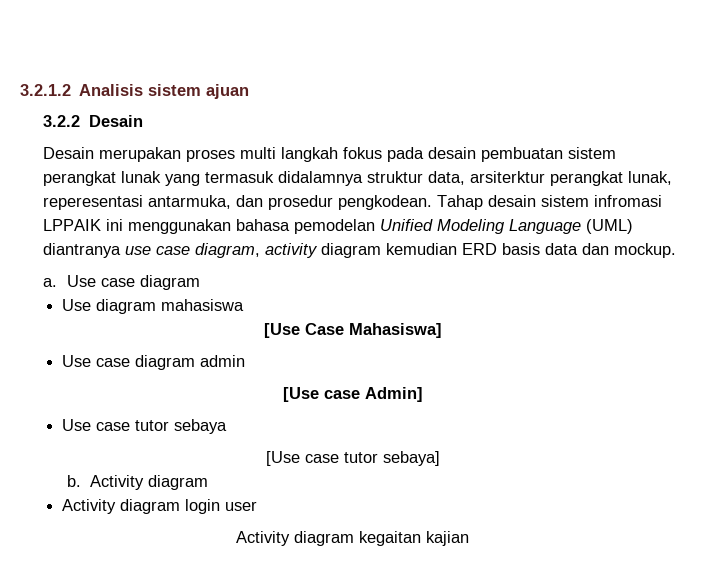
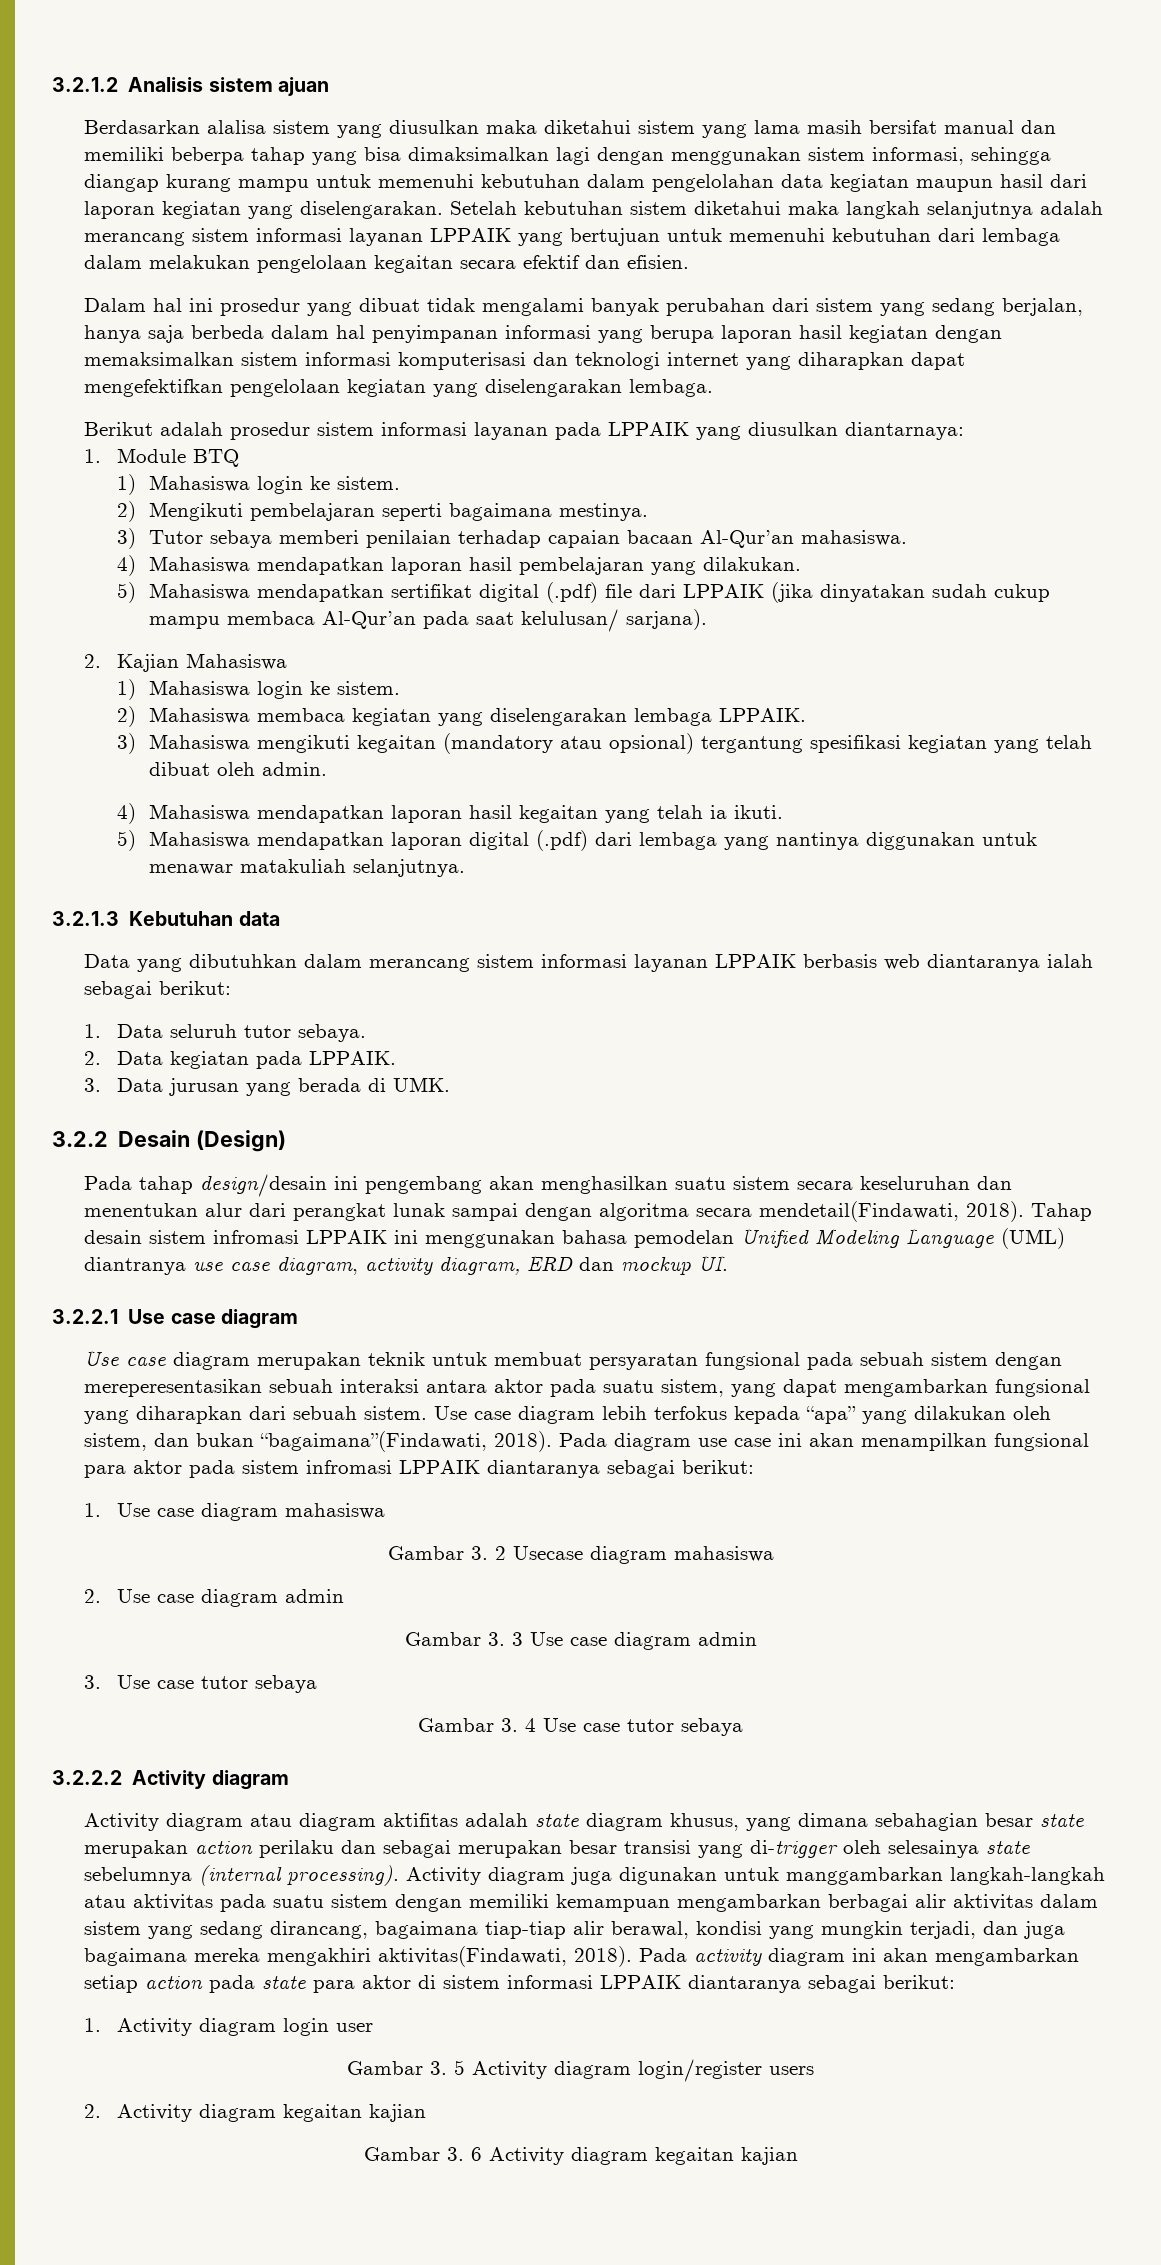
[43,115,143,127] [43,147,617,162] [43,171,673,186] [43,195,433,210] 3.2.2 Desain // Desain merupakan proses multi langkah fokus pada desain pembuatan sistem perangkat lunak yang termasuk didalamnya struktur data, arsiterktur perangkat lunak, reperesentasi antarmuka, dan prosedur pengkodean. -> [84,120,1057,138] [84,147,1052,165] [84,174,1088,192] [84,201,1104,219] [84,228,1061,246] [84,255,690,273] [84,298,1084,316] [84,325,1003,343] [84,352,966,370] [84,379,714,397] [84,422,965,440] [84,448,239,467] [116,474,401,495] [116,501,649,522] [116,528,908,549] [116,555,802,576] [116,582,1051,603] [149,609,708,632] [84,653,287,672] [116,679,401,700] [116,706,807,727] [116,733,1093,754] [149,762,328,776] [116,803,784,824] [116,830,1038,851] [149,859,466,877] [52,911,280,926] [84,954,1094,972] [84,981,232,999] [84,1024,366,1042] [84,1051,396,1069] [84,1077,450,1096] [52,1130,287,1152] [84,1174,1013,1197] [84,1201,1025,1222] Berdasarkan alalisa sistem yang diusulkan maka diketahui sistem yang lama masih bersifat manual dan memiliki beberpa tahap yang bisa dimaksimalkan lagi dengan menggunakan sistem informasi, sehingga diangap kurang mampu untuk memenuhi kebutuhan dalam pengelolahan data kegiatan maupun hasil dari laporan kegiatan yang diselengarakan. Setelah kebutuhan sistem diketahui maka langkah selanjutnya adalah merancang sistem informasi layanan LPPAIK yang bertujuan untuk memenuhi kebutuhan dari lembaga dalam melakukan pengelolaan kegaitan secara efektif dan efisien. // Dalam hal ini prosedur yang dibuat tidak mengalami banyak perubahan dari sistem yang sedang berjalan, hanya saja berbeda dalam hal penyimpanan informasi yang berupa laporan hasil kegiatan dengan memaksimalkan sistem informasi komputerisasi dan teknologi internet yang diharapkan dapat mengefektifkan pengelolaan kegiatan yang diselengarakan lembaga. // Berikut adalah prosedur sistem informasi layanan pada LPPAIK yang diusulkan diantarnaya: // 1. Module BTQ // 1) Mahasiswa login ke sistem. // 2) Mengikuti pembelajaran seperti bagaimana mestinya. // 3) Tutor sebaya memberi penilaian terhadap capaian bacaan Al-Qur’an mahasiswa. // 4) Mahasiswa mendapatkan laporan hasil pembelajaran yang dilakukan. // 5) Mahasiswa mendapatkan sertifikat digital (.pdf) file dari LPPAIK (jika dinyatakan sudah cukup mampu membaca Al-Qur’an pada saat kelulusan/ sarjana). // 2. Kajian Mahasiswa // 1) Mahasiswa login ke sistem. // 2) Mahasiswa membaca kegiatan yang diselengarakan lembaga LPPAIK. // 3) Mahasiswa mengikuti kegaitan (mandatory atau opsional) tergantung spesifikasi kegiatan yang telah dibuat oleh admin. // 4) Mahasiswa mendapatkan laporan hasil kegaitan yang telah ia ikuti. // 5) Mahasiswa mendapatkan laporan digital (.pdf) dari lembaga yang nantinya diggunakan untuk menawar matakuliah selanjutnya. // 3.2.1.3 Kebutuhan data // Data yang dibutuhkan dalam merancang sistem informasi layanan LPPAIK berbasis web diantaranya ialah sebagai berikut: // 1. Data seluruh tutor sebaya. // 2. Data kegiatan pada LPPAIK. // 3. Data jurusan yang berada di UMK. // 3.2.2 Desain (Design) // Pada tahap design/desain ini pengembang akan menghasilkan suatu sistem secara keseluruhan dan menentukan alur dari perangkat lunak sampai dengan algoritma secara mendetail(Findawati, 2018).
[321,243,677,258] [43,275,200,290] [61,299,244,314] [263,323,442,338] [61,355,245,370] [282,387,423,402] [61,419,227,434] [265,451,440,466] [66,475,209,490] [61,499,257,514] diagram kemudian ERD basis data dan mockup. // a. Use case diagram // Use diagram mahasiswa // [Use Case Mahasiswa] // Use case diagram admin // [Use case Admin] // Use case tutor sebaya // [Use case tutor sebaya] // b. Activity diagram // Activity diagram login user // -> [439,1255,729,1275] [52,1309,298,1329] [84,1350,1063,1370] [84,1379,1091,1397] [84,1406,1052,1424] [84,1431,1090,1452] [84,1460,755,1478] [84,1503,385,1521] [387,1546,774,1564] [84,1589,344,1607] [404,1632,757,1650] [84,1675,317,1693] [418,1718,743,1736] [52,1770,289,1790] [84,1813,1085,1831] [84,1840,1031,1858] [84,1865,1106,1886] [84,1894,1099,1912] [84,1921,1066,1939] [84,1946,1080,1967] [84,1975,956,1993] [84,2018,373,2036] [347,2059,814,2082] [84,2104,426,2122] [363,2147,482,2161] diagram, ERD dan mockup UI. // 3.2.2.1 Use case diagram // Use case diagram merupakan teknik untuk membuat persyaratan fungsional pada sebuah sistem dengan mereperesentasikan sebuah interaksi antara aktor pada suatu sistem, yang dapat mengambarkan fungsional yang diharapkan dari sebuah sistem. Use case diagram lebih terfokus kepada “apa” yang dilakukan oleh sistem, dan bukan “bagaimana”(Findawati, 2018). Pada diagram use case ini akan menampilkan fungsional para aktor pada sistem infromasi LPPAIK diantaranya sebagai berikut: // 1. Use case diagram mahasiswa // Gambar 3. 2 Usecase diagram mahasiswa // 2. Use case diagram admin // Gambar 3. 3 Use case diagram admin // 3. Use case tutor sebaya // Gambar 3. 4 Use case tutor sebaya // 3.2.2.2 Activity diagram // Activity diagram atau diagram aktifitas adalah state diagram khusus, yang dimana sebahagian besar state merupakan action perilaku dan sebagai merupakan besar transisi yang di-trigger oleh selesainya state sebelumnya (internal processing). Activity diagram juga digunakan untuk manggambarkan langkah-langkah atau aktivitas pada suatu sistem dengan memiliki kemampuan mengambarkan berbagai alir aktivitas dalam sistem yang sedang dirancang, bagaimana tiap-tiap alir berawal, kondisi yang mungkin terjadi, dan juga bagaimana mereka mengakhiri aktivitas(Findawati, 2018). Pada activity diagram ini akan mengambarkan setiap action pada state para aktor di sistem informasi LPPAIK diantaranya sebagai berikut: // 1. Activity diagram login user // Gambar 3. 5 Activity diagram login/register users // 2. Activity diagram kegaitan kajian // Gambar 3. 6

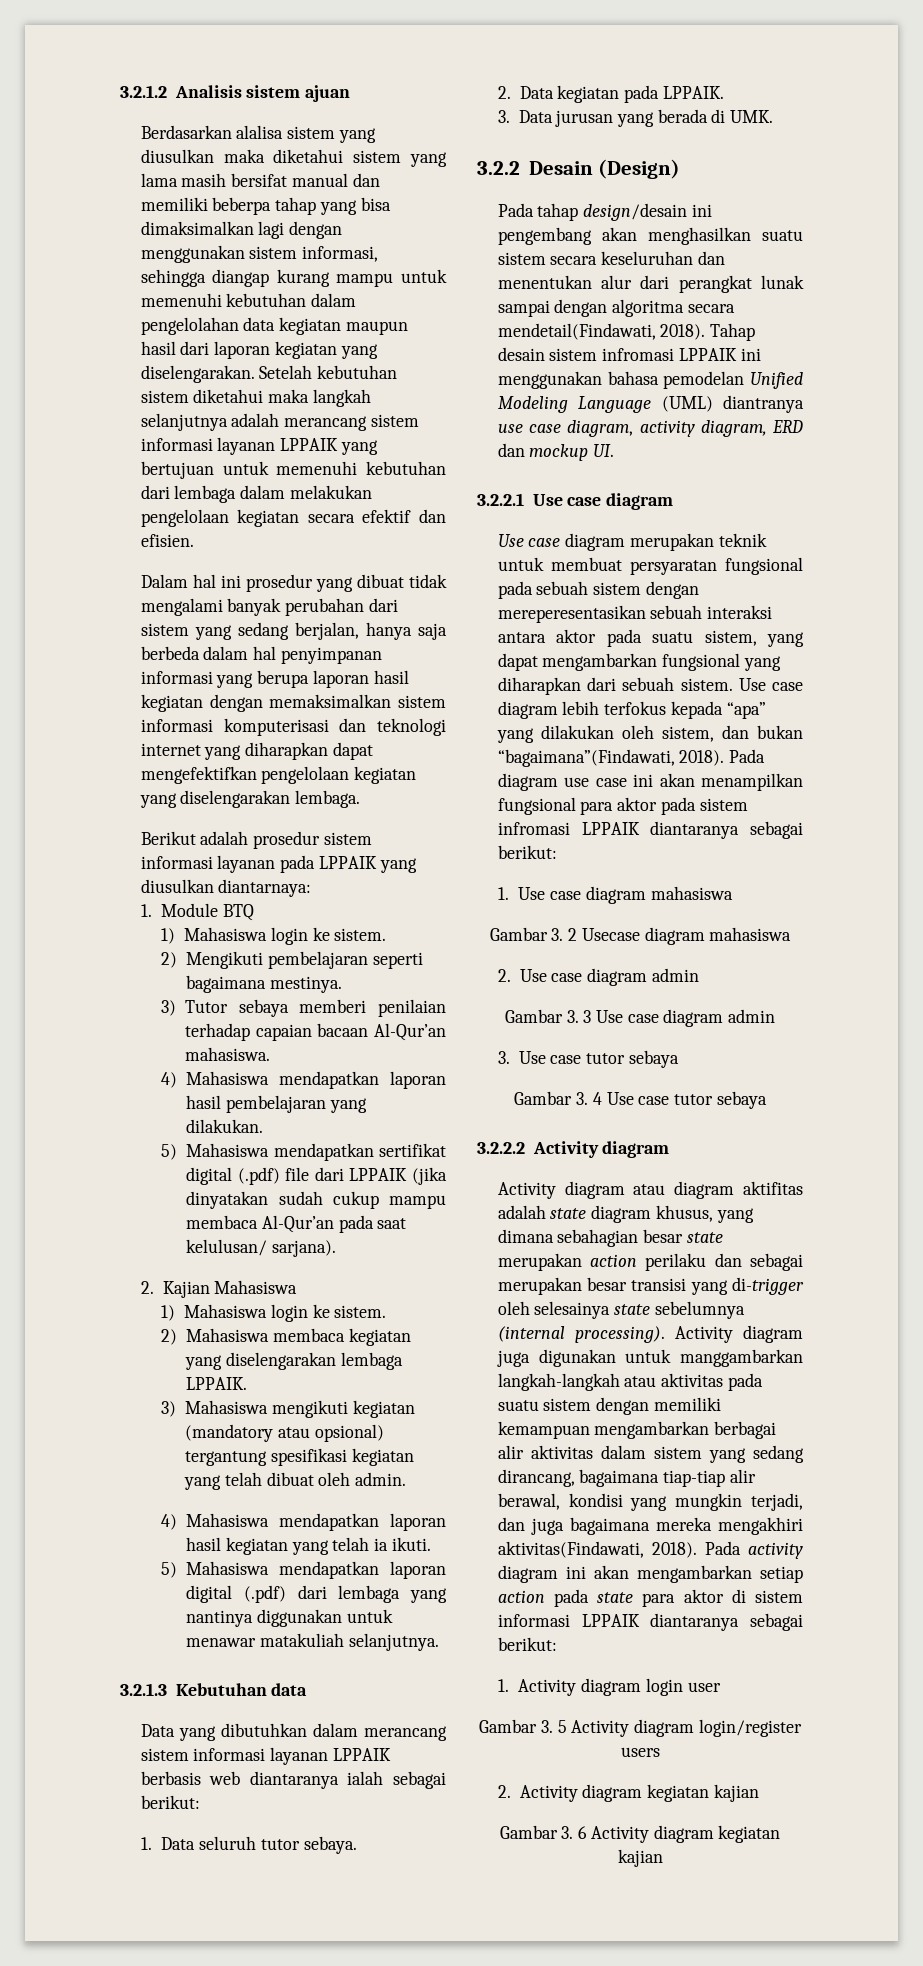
[374,255,454,273] kegaitan -> [237,509,300,527] kegiatan
[357,735,437,753] kegaitan -> [352,1400,415,1418] kegiatan
[519,805,599,823] kegaitan -> [225,1537,288,1555] kegiatan
[282,2104,362,2122] kegaitan -> [646,1784,709,1802] kegiatan
[654,2147,734,2165] kegaitan -> [718,1825,781,1843] kegiatan

